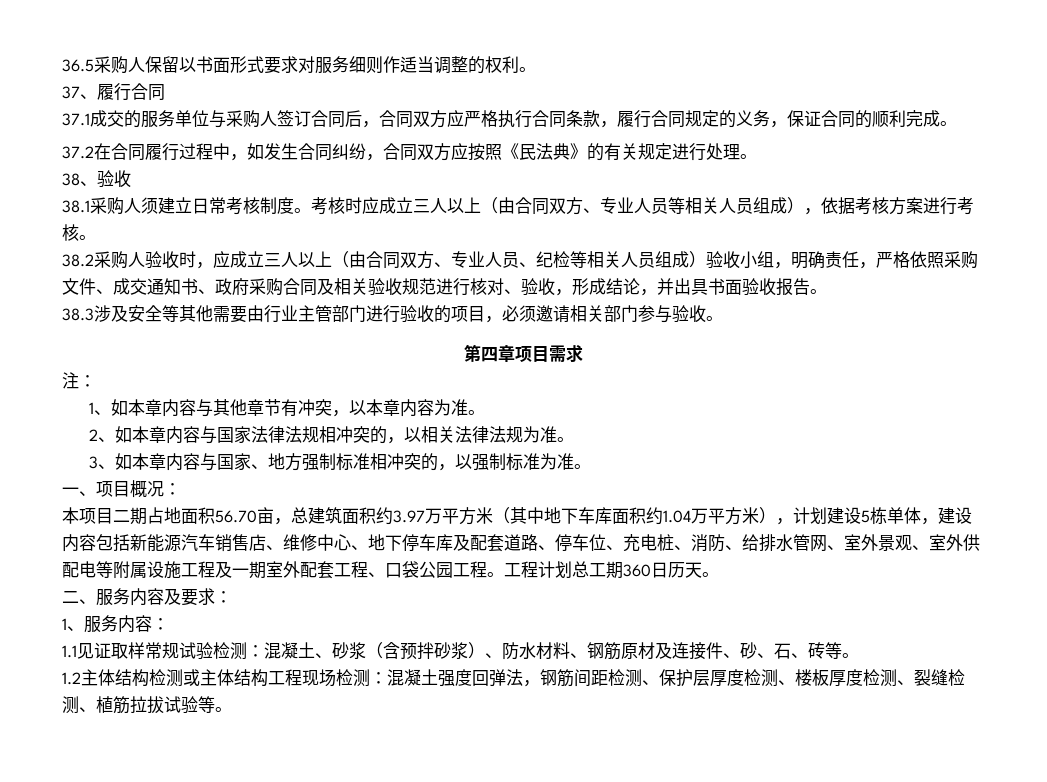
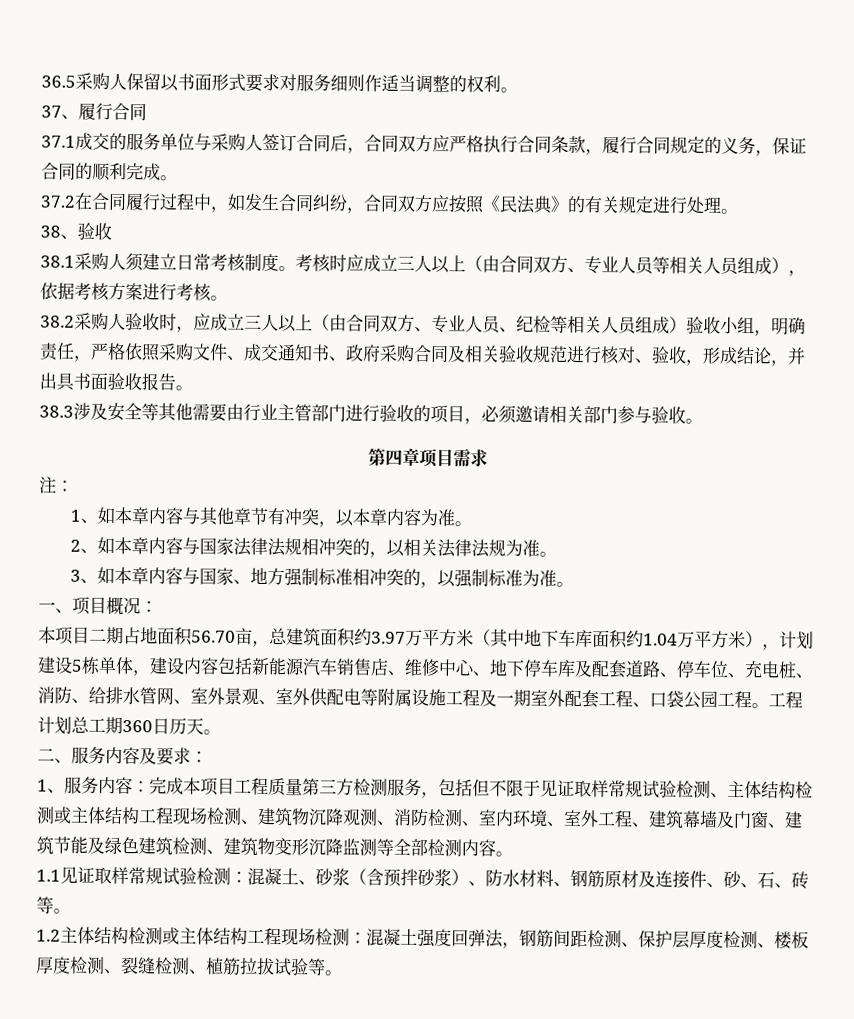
(169, 624) none -> [149,777,813,799] [36,806,803,829] [36,836,513,857] 完成本项目工程质量第三方检测服务，包括但不限于见证取样常规试验检测、主体结构检测或主体结构工程现场检测、建筑物沉降观测、消防检测、室内环境、室外工程、建筑幕墙及门窗、建筑节能及绿色建筑检测、建筑物变形沉降监测等全部检测内容。

